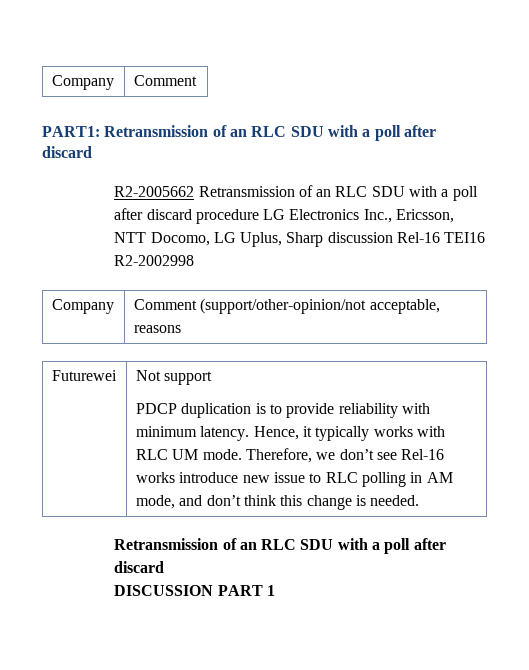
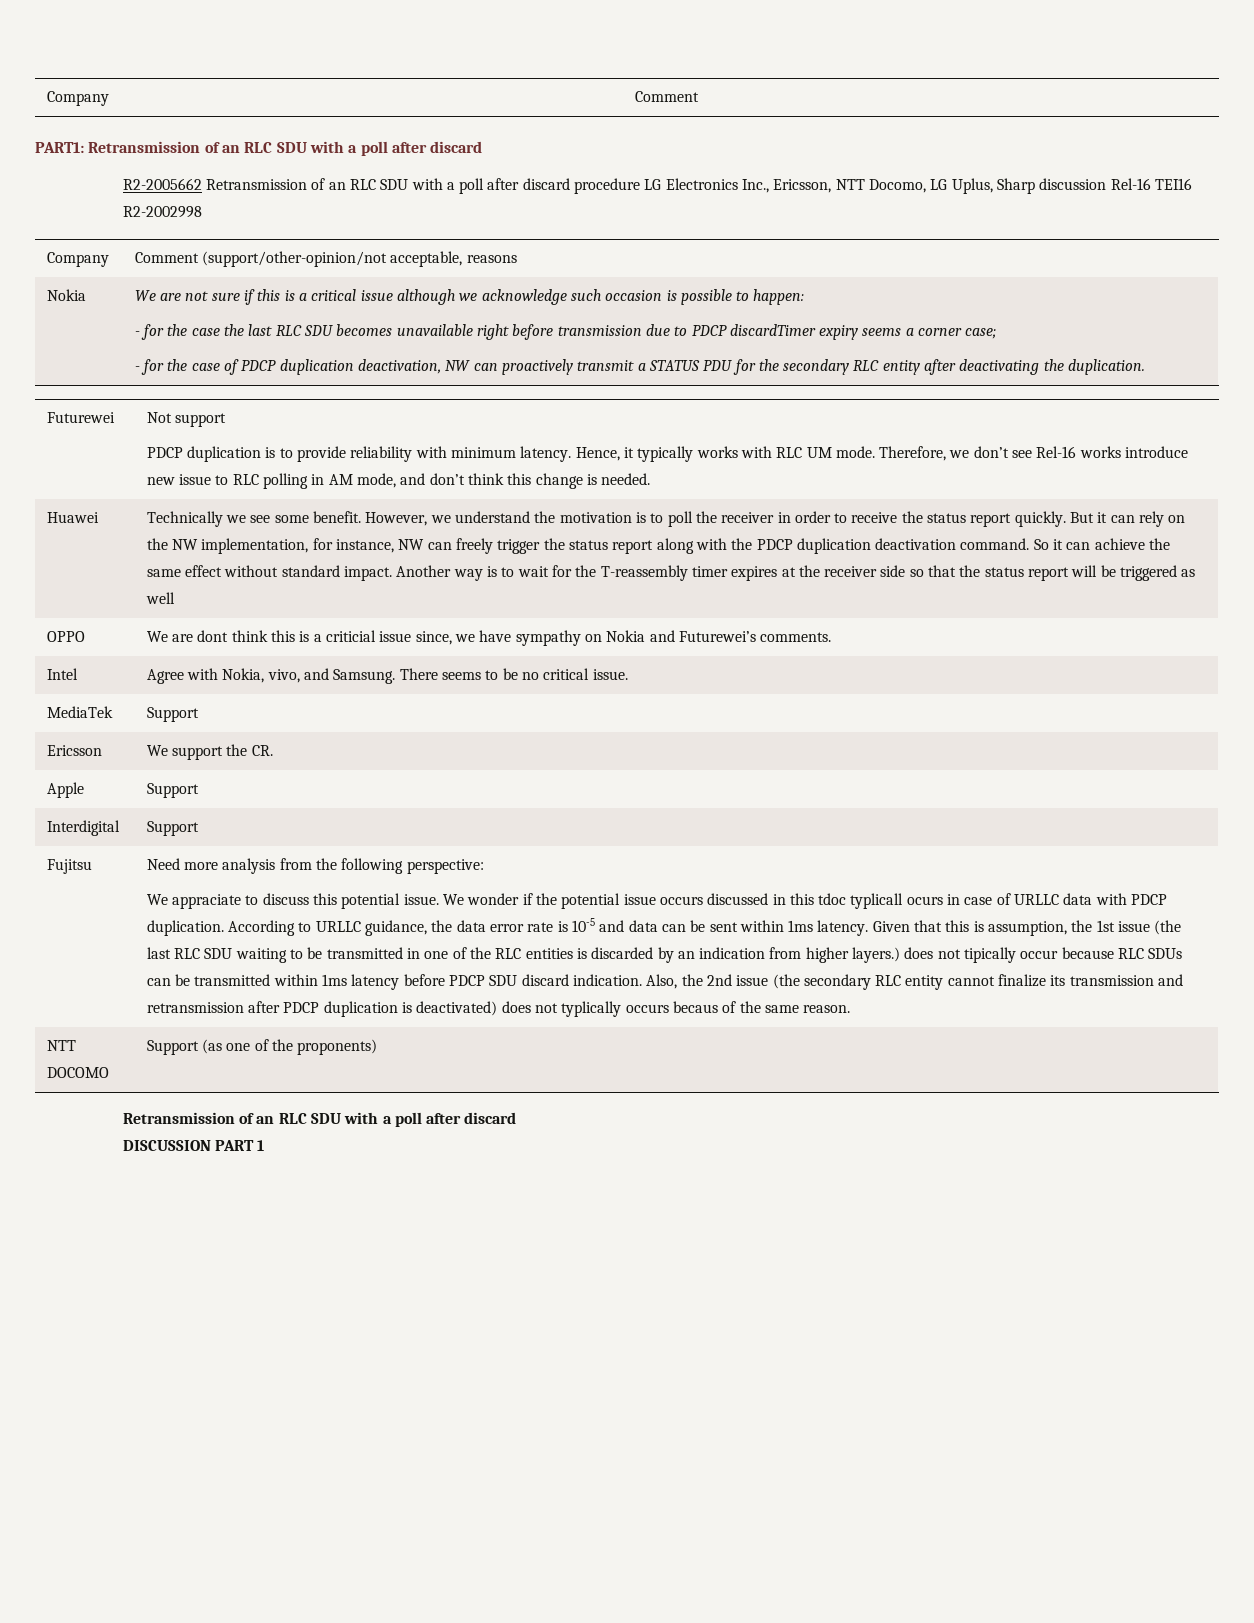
(181, 329) none -> [46,289,86,301] [134,289,805,305] [134,324,997,340] [134,359,1146,375] // Nokia | We are not sure if this is a critical issue although we acknowledge such occasion is possible to happen: // - for the case the last RLC SDU becomes unavailable right before transmission due to PDCP discardTimer expiry seems a corner case; // - for the case of PDCP duplication deactivation, NW can proactively transmit a STATUS PDU for the secondary RLC entity after deactivating the duplication.
(420, 500) none -> [46,512,99,523] [146,511,1186,527] [146,538,1171,554] [146,565,1196,581] [145,592,175,604] [46,631,85,642] [146,630,832,646] [46,668,78,680] [146,668,628,684] [46,706,113,718] [146,707,199,722] [46,745,102,756] [146,744,273,760] [46,782,84,798] [146,783,199,798] [46,820,120,836] [146,821,199,836] [46,859,92,874] [146,858,484,874] [146,893,1168,909] [146,918,1182,936] [146,947,1183,963] [146,974,1184,990] [146,1001,851,1017] [46,1040,76,1051] [46,1067,109,1078] [146,1039,378,1055] // Huawei | Technically we see some benefit. However, we understand the motivation is to poll the receiver in order to receive the status report quickly. But it can rely on the NW implementation, for instance, NW can freely trigger the status report along with the PDCP duplication deactivation command. So it can achieve the same effect without standard impact. Another way is to wait for the T-reassembly timer expires at the receiver side so that the status report will be triggered as well // OPPO | We are dont think this is a criticial issue since, we have sympathy on Nokia and Futurewei’s comments. // Intel | Agree with Nokia, vivo, and Samsung. There seems to be no critical issue. // MediaTek | Support // Ericsson | We support the CR. // Apple | Support // Interdigital | Support // Fujitsu | Need more analysis from the following perspective: // We appraciate to discuss this potential issue. We wonder if the potential issue occurs discussed in this tdoc typlicall ocurs in case of URLLC data with PDCP duplication. According to URLLC guidance, the data error rate is 10-5 and data can be sent within 1ms latency. Given that this is assumption, the 1st issue (the last RLC SDU waiting to be transmitted in one of the RLC entities is discarded by an indication from higher layers.) does not tipically occur because RLC SDUs can be transmitted within 1ms latency before PDCP SDU discard indication. Also, the 2nd issue (the secondary RLC entity cannot finalize its transmission and retransmission after PDCP duplication is deactivated) does not typlically occurs becaus of the same reason. // NTT DOCOMO | Support (as one of the proponents)

